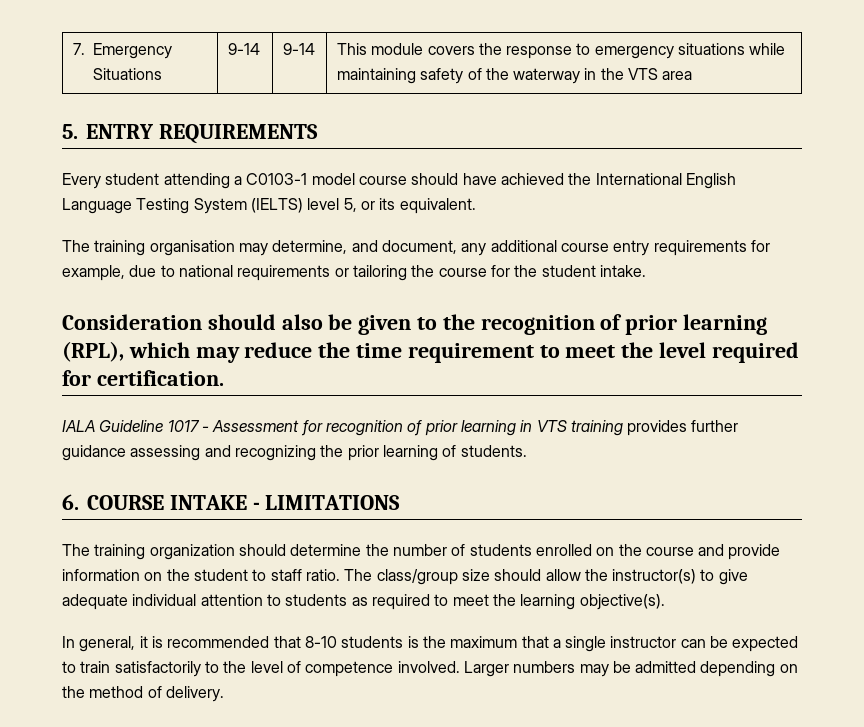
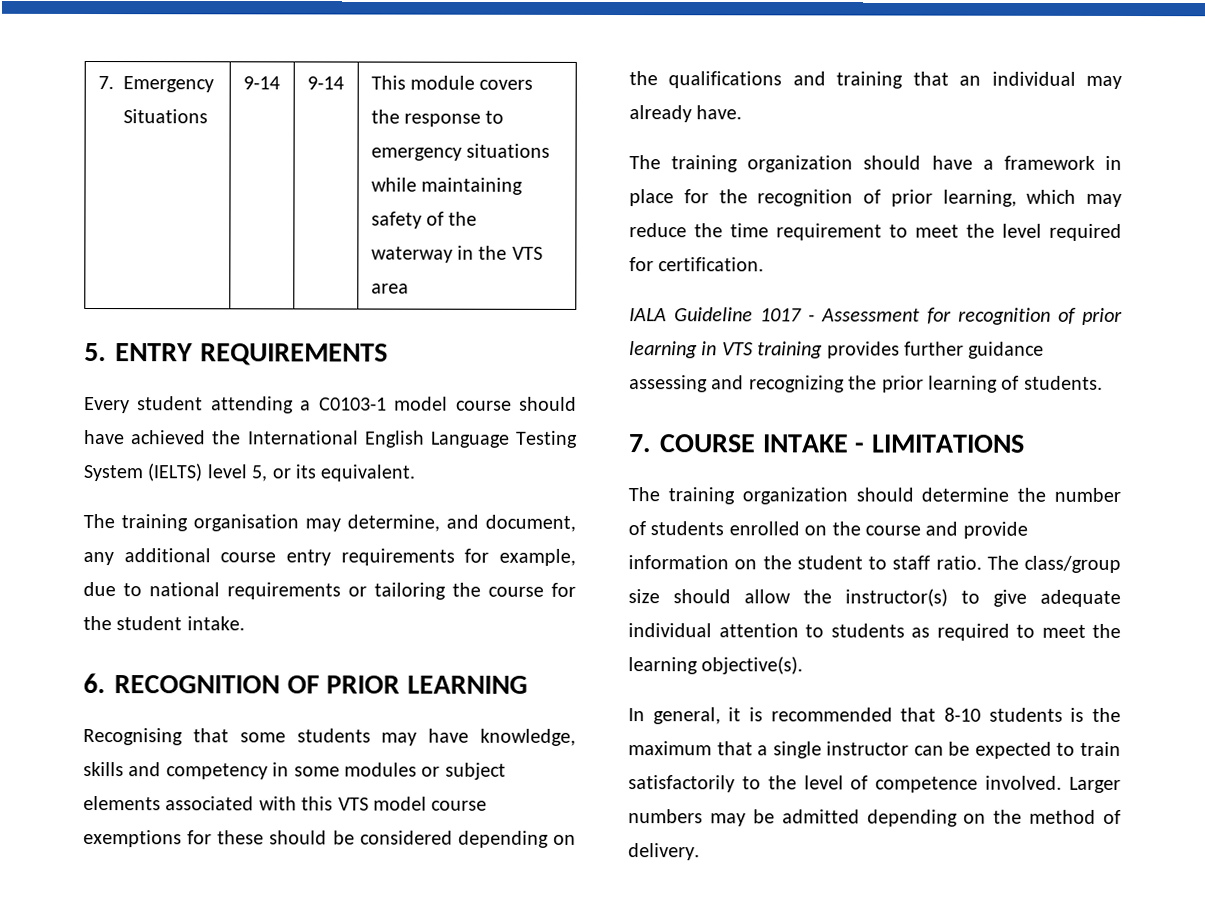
[62,314,438,335] Consideration should also be given to -> [83,673,528,694] [83,728,576,746] [83,762,506,780] [83,796,488,811] [83,830,576,848] [629,71,1122,89] [629,105,743,123] [629,155,1122,173] [629,189,709,207] 6. RECOGNITION OF PRIOR LEARNING // Recognising that some students may have knowledge, skills and competency in some modules or subject elements associated with this VTS model course exemptions for these should be considered depending on the qualifications and training that an individual may already have. // The training organization should have a framework in place for
[683,314,768,335] [62,341,124,362] learning (RPL), -> [942,189,1017,207] learning,
[62,494,79,510] 6. -> [628,434,651,453] 7.

